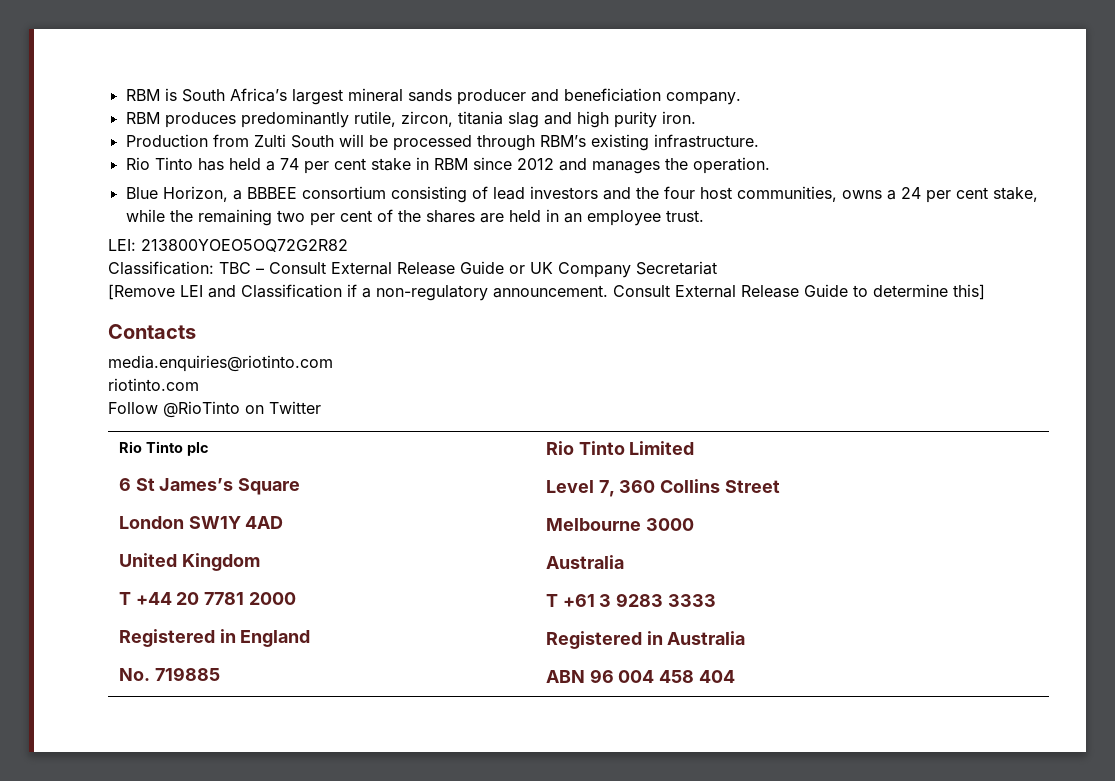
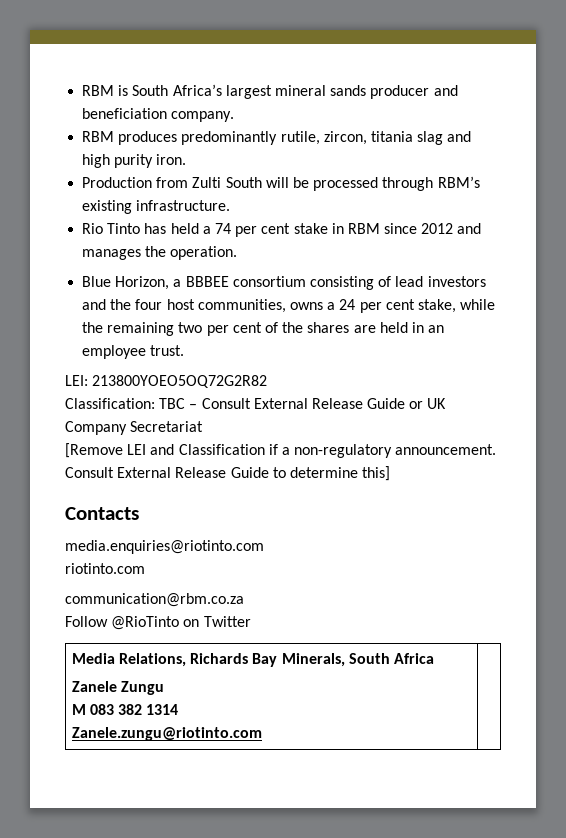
(199, 384) none -> [65,593,244,607] // communication@rbm.co.za
[118,441,209,456] [118,478,301,495] [118,516,284,529] [118,553,260,571] [118,592,297,605] [118,629,311,647] [118,667,220,681] [545,441,695,455] [545,479,781,497] [545,518,694,531] [545,555,624,569] [545,593,717,607] [545,631,746,649] [545,669,736,683] Rio Tinto plc // 6 St James’s Square // London SW1Y 4AD // United Kingdom // T +44 20 7781 2000 // Registered in England // No. 719885 | Rio Tinto Limited // Level 7, 360 Collins Street // Melbourne 3000 // Australia // T +61 3 9283 3333 // Registered in Australia // ABN 96 004 458 404 -> [71,653,434,667] [71,681,164,695] [71,704,179,715] [71,727,262,741] Media Relations, Richards Bay Minerals, South Africa // Zanele Zungu // M 083 382 1314 // Zanele.zungu@riotinto.com |

